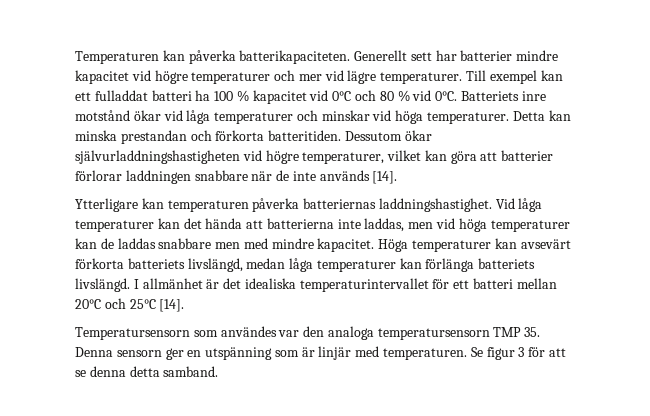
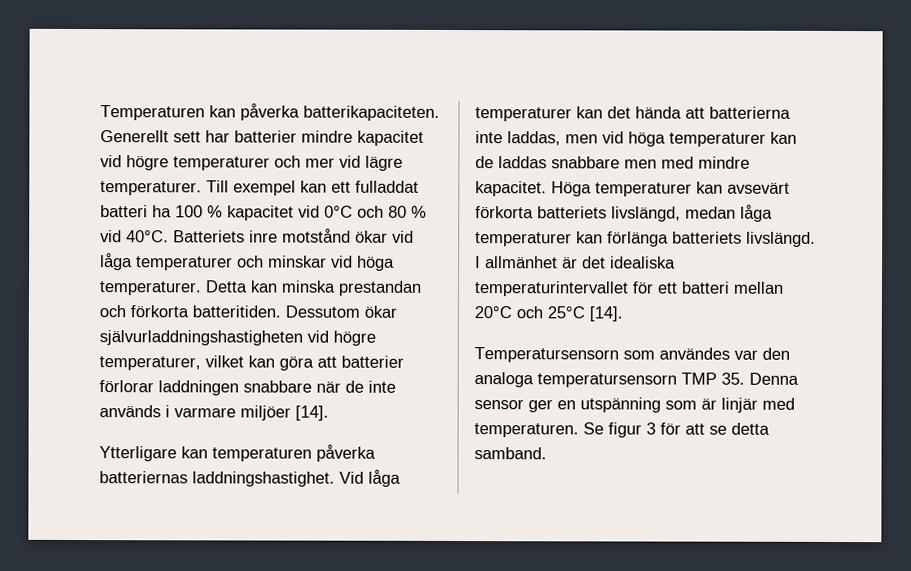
[435,91,458,101] 0°C. -> [126,230,169,243] 40°C.
(370, 175) none -> [165,405,291,421] i varmare miljöer
[116,350,162,357] sensorn -> [474,399,524,410] sensor
[89,366,126,377] denna -> (727, 430) none

